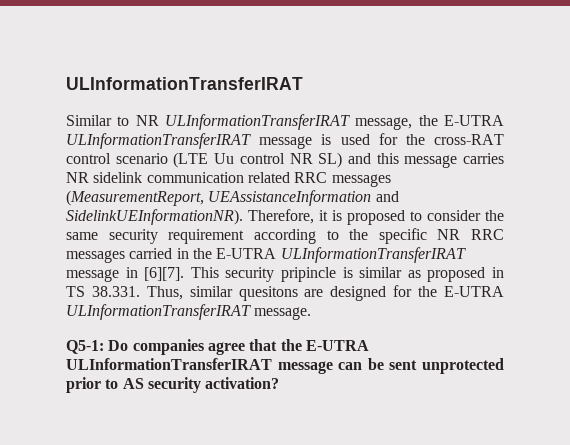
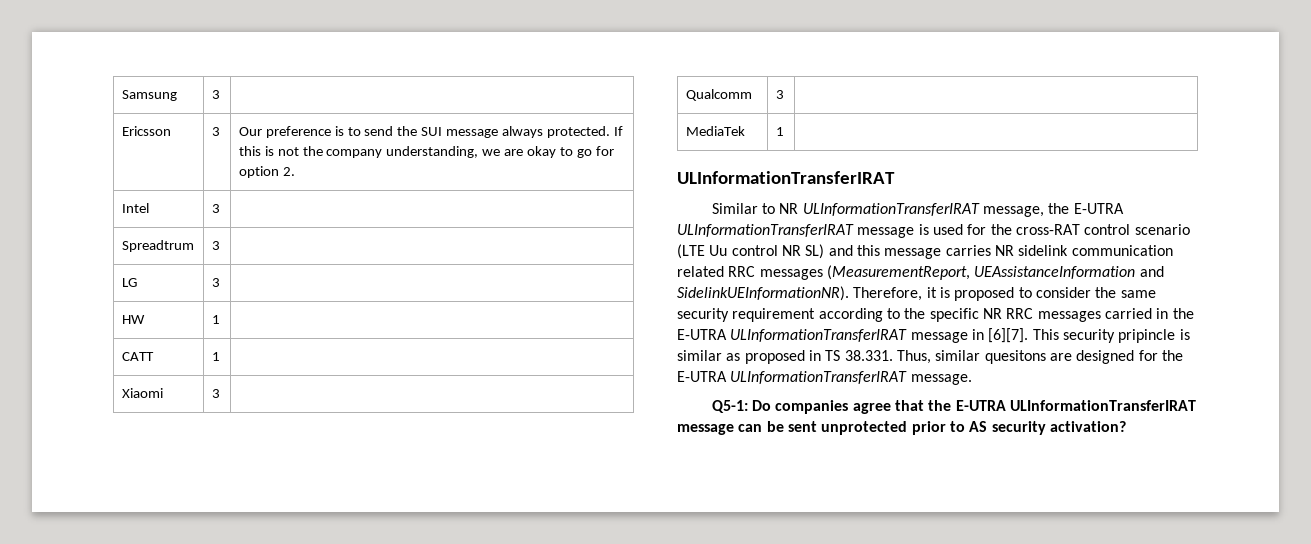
(66, 83) none -> [121,90,177,101] [211,90,220,99] [121,126,171,136] [211,127,220,136] [238,126,623,138] [238,146,614,158] [238,166,295,178] [121,203,149,213] [211,204,220,213] [121,240,194,252] [211,241,220,250] [121,278,137,287] [211,278,220,287] [121,315,145,324] [211,315,220,324] [121,352,154,361] [211,352,220,361] [121,388,163,398] [211,389,220,398] [685,89,752,101] [775,90,784,99] [685,126,745,136] [775,127,784,136] Samsung | 3 | // Ericsson | 3 | Our preference is to send the SUI message always protected. If this is not the company understanding, we are okay to go for option 2. // Intel | 3 | // Spreadtrum | 3 | // LG | 3 | // HW | 1 | // CATT | 1 | // Xiaomi | 3 | // Qualcomm | 3 | // MediaTek | 1 | //

